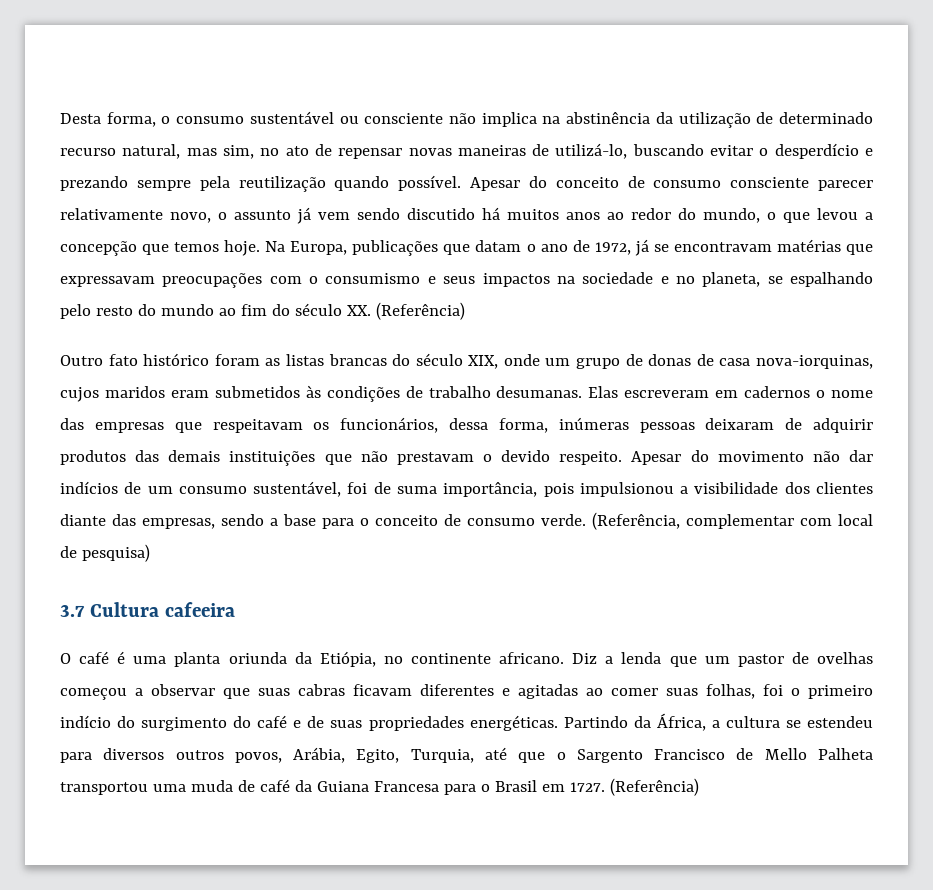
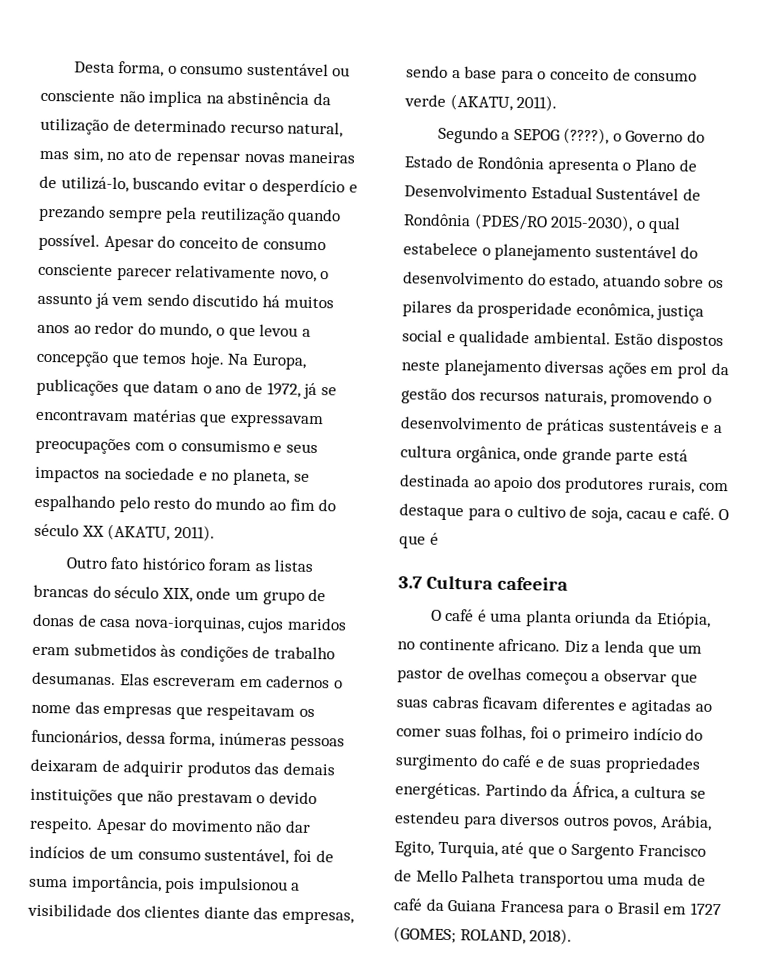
[346,302,465,320] XX. (Referência) -> [81,523,215,542] XX (AKATU, 2011).
[541,512,873,530] [60,544,150,562] verde. (Referência, complementar com local de pesquisa) -> [404,93,558,112] [437,126,706,145] [404,155,697,175] [404,184,701,201] [403,213,682,234] [403,242,699,262] [403,271,724,290] [402,300,705,321] [402,329,724,351] [401,358,729,379] [401,388,712,408] [400,416,723,436] [400,445,688,466] [400,474,729,494] [399,503,730,523] [399,532,439,549] verde (AKATU, 2011). // Segundo a SEPOG (????), o Governo do Estado de Rondônia apresenta o Plano de Desenvolvimento Estadual Sustentável de Rondônia (PDES/RO 2015-2030), o qual estabelece o planejamento sustentável do desenvolvimento do estado, atuando sobre os pilares da prosperidade econômica, justiça social e qualidade ambiental. Estão dispostos neste planejamento diversas ações em prol da gestão dos recursos naturais, promovendo o desenvolvimento de práticas sustentáveis e a cultura orgânica, onde grande parte está destinada ao apoio dos produtores rurais, com destaque para o cultivo de soja, cacau e café. O que é
[569,778,699,796] 1727. (Referência) -> [689,902,721,916] [393,926,573,945] 1727 (GOMES; ROLAND, 2018).

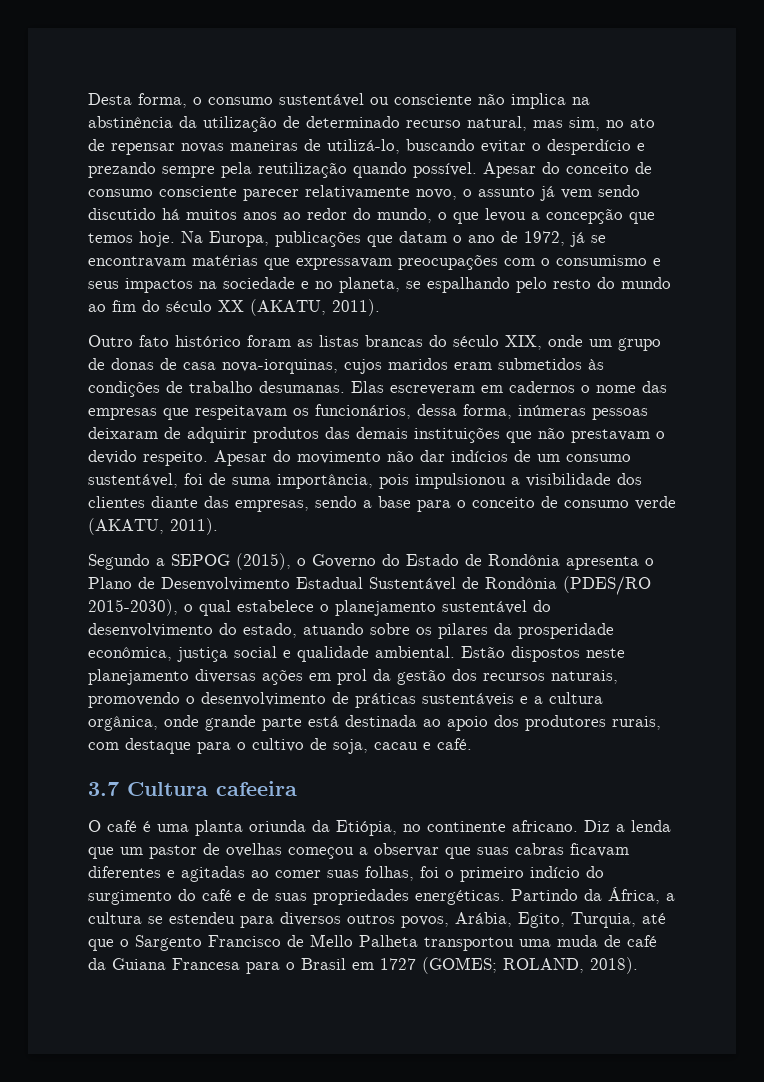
[563,127,610,145] (????), -> [236,553,291,570] (2015),
[718,508,730,521] [399,532,439,549] O que é -> (472, 744) none

